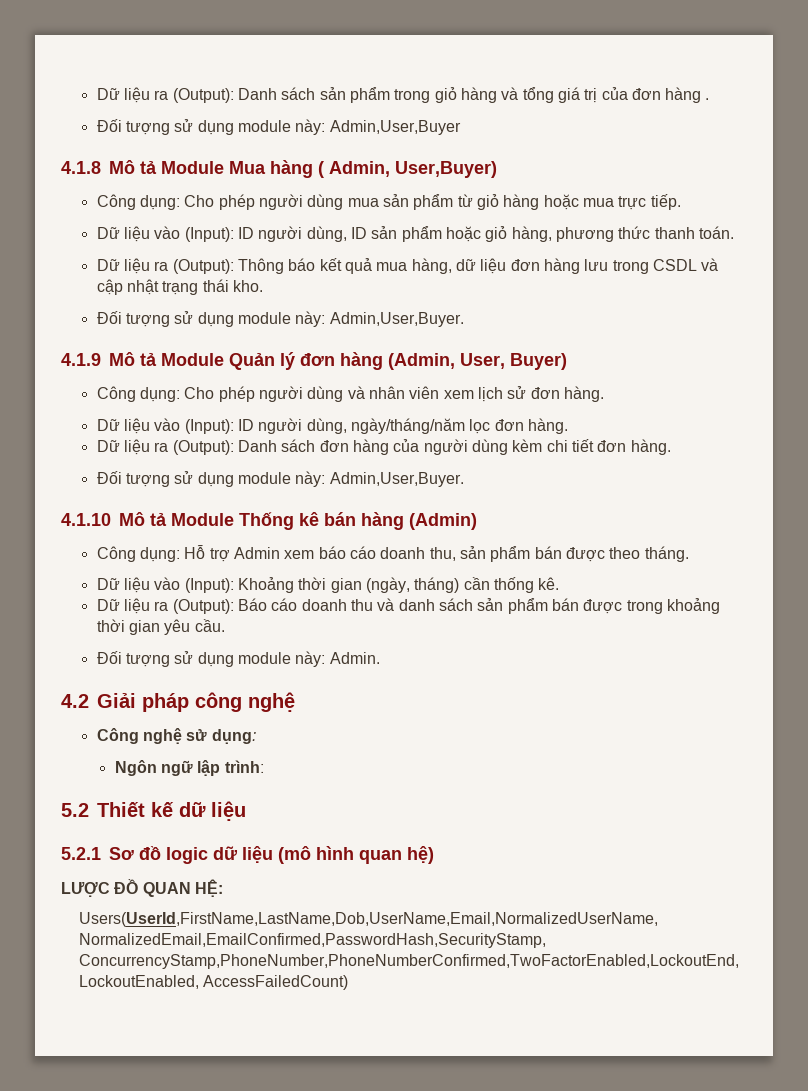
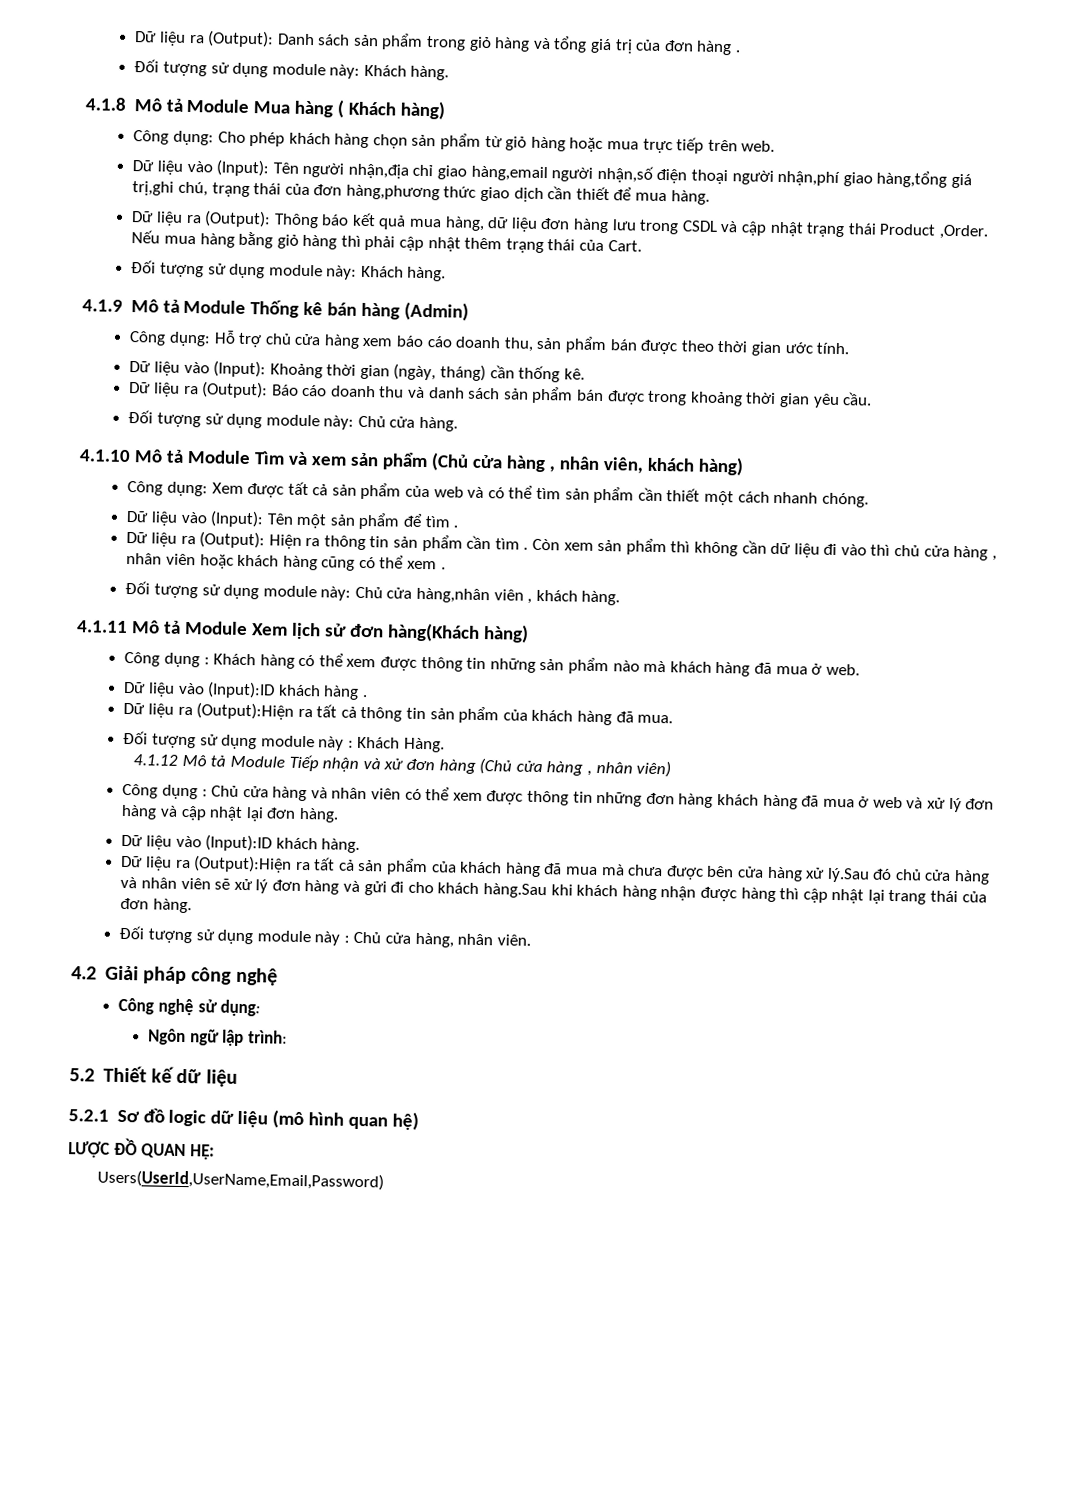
[329,120,461,135] Admin,User,Buyer -> [363,64,450,81] Khách hàng.
[329,161,497,178] [96,194,379,210] Admin, User,Buyer) // Công dụng: Cho phép người dùng mua -> [348,100,447,120] [133,130,408,149] Khách hàng) // Công dụng: Cho phép khách hàng chọn
[650,194,681,210] [96,226,734,242] tiếp. // Dữ liệu vào (Input): ID người dùng, ID sản phẩm hoặc giỏ hàng, phương thức thanh toán. -> [676,137,776,154] [132,159,972,189] [132,181,710,205] tiếp trên web. // Dữ liệu vào (Input): Tên người nhận,địa chỉ giao hàng,email người nhận,số điện thoại người nhận,phí giao hàng,tổng giá trị,ghi chú, trạng thái của đơn hàng,phương thức giao dịch cần thiết để mua hàng.
[232,280,263,292] [96,311,464,327] [61,352,567,370] [96,386,604,402] [96,418,568,434] [96,439,671,455] [96,471,464,487] [61,513,111,526] kho. // Đối tượng sử dụng module này: Admin,User,Buyer. // 4.1.9 Mô tả Module Quản lý đơn hàng (Admin, User, Buyer) // Công dụng: Cho phép người dùng và nhân viên xem lịch sử đơn hàng. // Dữ liệu vào (Input): ID người dùng, ngày/tháng/năm lọc đơn hàng. // Dữ liệu ra (Output): Danh sách đơn hàng của người dùng kèm chi tiết đơn hàng. // Đối tượng sử dụng module này: Admin,User,Buyer. // 4.1.10 -> [879,223,989,240] [131,230,642,253] [131,260,447,282] [82,299,123,312] Product ,Order. Nếu mua hàng bằng giỏ hàng thì phải cập nhật thêm trạng thái của Cart. // Đối tượng sử dụng module này: Khách hàng. // 4.1.9
[233,547,280,559] Admin -> [264,333,360,349] chủ cửa hàng
[644,546,689,562] tháng. -> [717,340,850,357] thời gian ước tính.
[329,652,380,664] Admin. -> [357,415,459,432] [79,449,744,476] [127,480,869,508] [126,510,459,530] [126,531,997,561] [126,552,446,571] [125,580,621,606] [76,620,529,643] [124,651,860,677] [123,681,367,700] [123,702,674,726] [123,730,446,753] [133,754,672,778] [122,783,995,813] [121,804,339,823] [121,834,361,853] [121,855,991,885] [120,876,987,905] [120,897,192,914] [119,925,531,948] Chủ cửa hàng. // 4.1.10 Mô tả Module Tìm và xem sản phẩm (Chủ cửa hàng , nhân viên, khách hàng) // Công dụng: Xem được tất cả sản phẩm của web và có thể tìm sản phẩm cần thiết một cách nhanh chóng. // Dữ liệu vào (Input): Tên một sản phẩm để tìm . // Dữ liệu ra (Output): Hiện ra thông tin sản phẩm cần tìm . Còn xem sản phẩm thì không cần dữ liệu đi vào thì chủ cửa hàng , nhân viên hoặc khách hàng cũng có thể xem . // Đối tượng sử dụng module này: Chủ cửa hàng,nhân viên , khách hàng. // 4.1.11 Mô tả Module Xem lịch sử đơn hàng(Khách hàng) // Công dụng : Khách hàng có thể xem được thông tin những sản phẩm nào mà khách hàng đã mua ở web. // Dữ liệu vào (Input):ID khách hàng . // Dữ liệu ra (Output):Hiện ra tất cả thông tin sản phẩm của khách hàng đã mua. // Đối tượng sử dụng module này : Khách Hàng. // 4.1.12 Mô tả Module Tiếp nhận và xử đơn hàng (Chủ cửa hàng , nhân viên) // Công dụng : Chủ cửa hàng và nhân viên có thể xem được thông tin những đơn hàng khách hàng đã mua ở web và xử lý đơn hàng và cập nhật lại đơn hàng. // Dữ liệu vào (Input):ID khách hàng. // Dữ liệu ra (Output):Hiện ra tất cả sản phẩm của khách hàng đã mua mà chưa được bên cửa hàng xử lý.Sau đó chủ cửa hàng và nhân viên sẽ xử lý đơn hàng và gửi đi cho khách hàng.Sau khi khách hàng nhận được hàng thì cập nhật lại trang thái của đơn hàng. // Đối tượng sử dụng module này : Chủ cửa hàng, nhân viên.
[79,912,659,927] [79,933,547,948] [79,954,740,969] [79,975,349,990] Users(UserId,FirstName,LastName,Dob,UserName,Email,NormalizedUserName, NormalizedEmail,EmailConfirmed,PasswordHash,SecurityStamp, ConcurrencyStamp,PhoneNumber,PhoneNumberConfirmed,TwoFactorEnabled,LockoutEnd, LockoutEnabled, AccessFailedCount) -> [96,1169,384,1191] Users(UserId,UserName,Email,Password)

